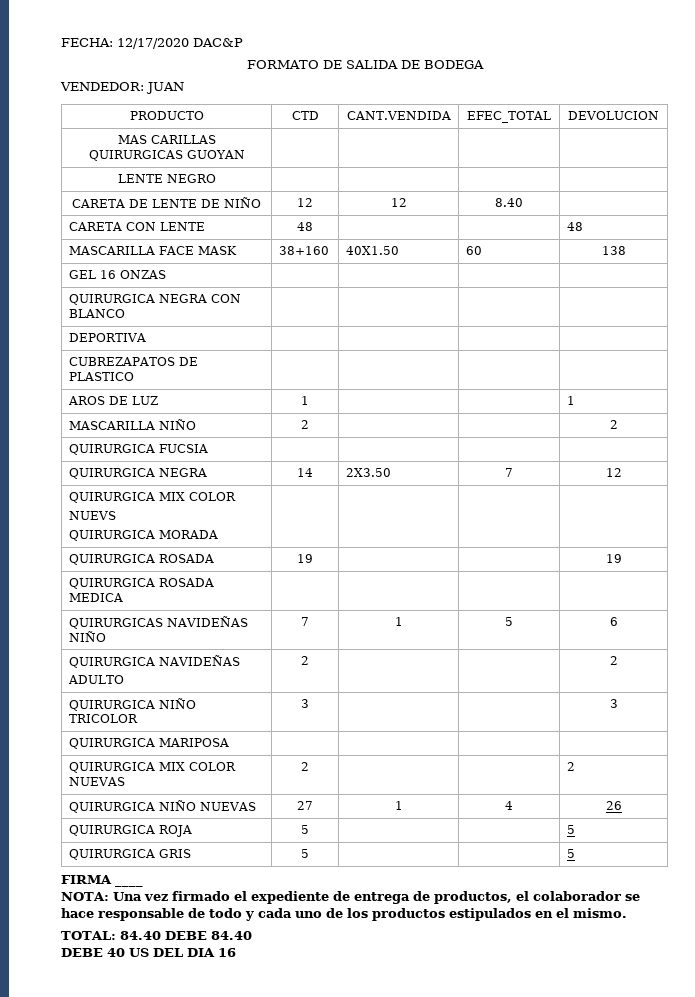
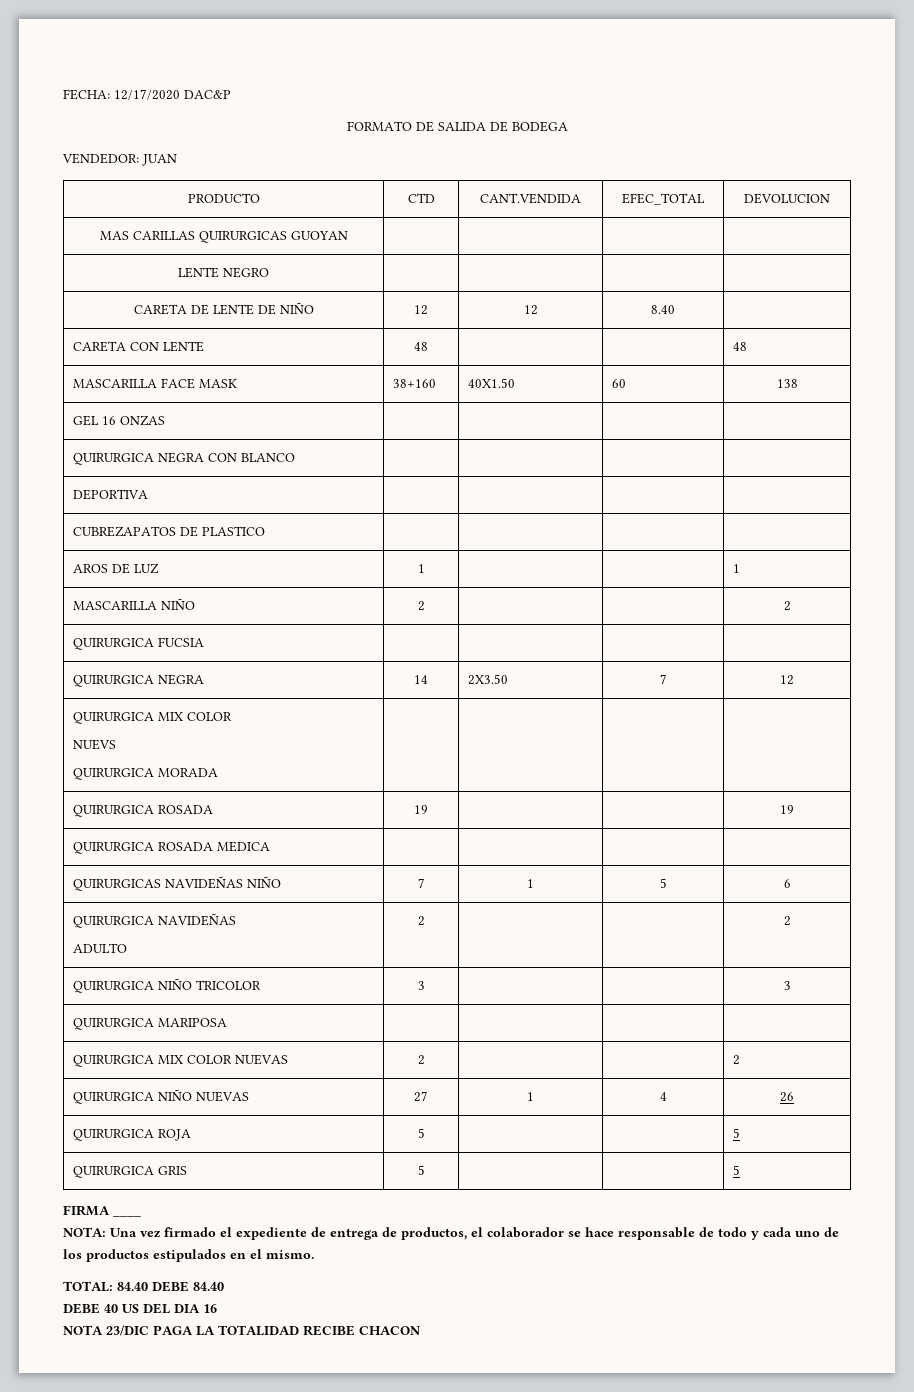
(236, 952) none -> [63,1325,421,1336] // NOTA 23/DIC PAGA LA TOTALIDAD RECIBE CHACON

